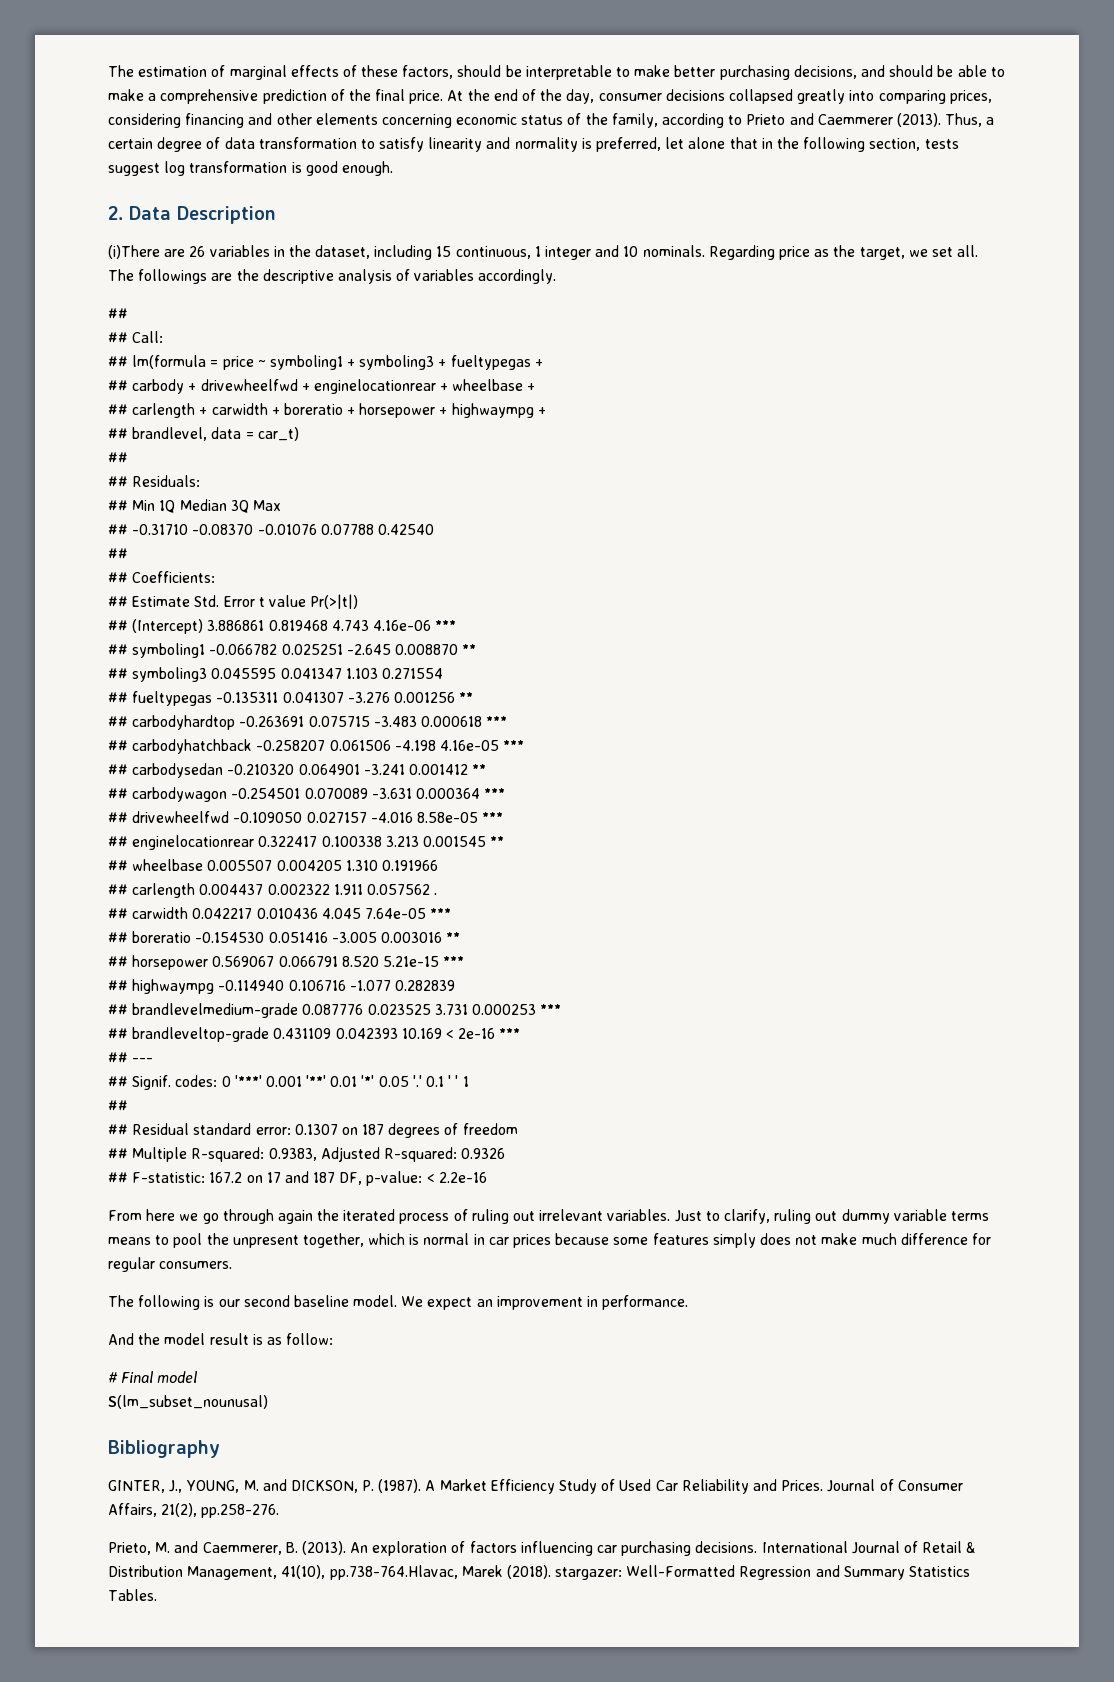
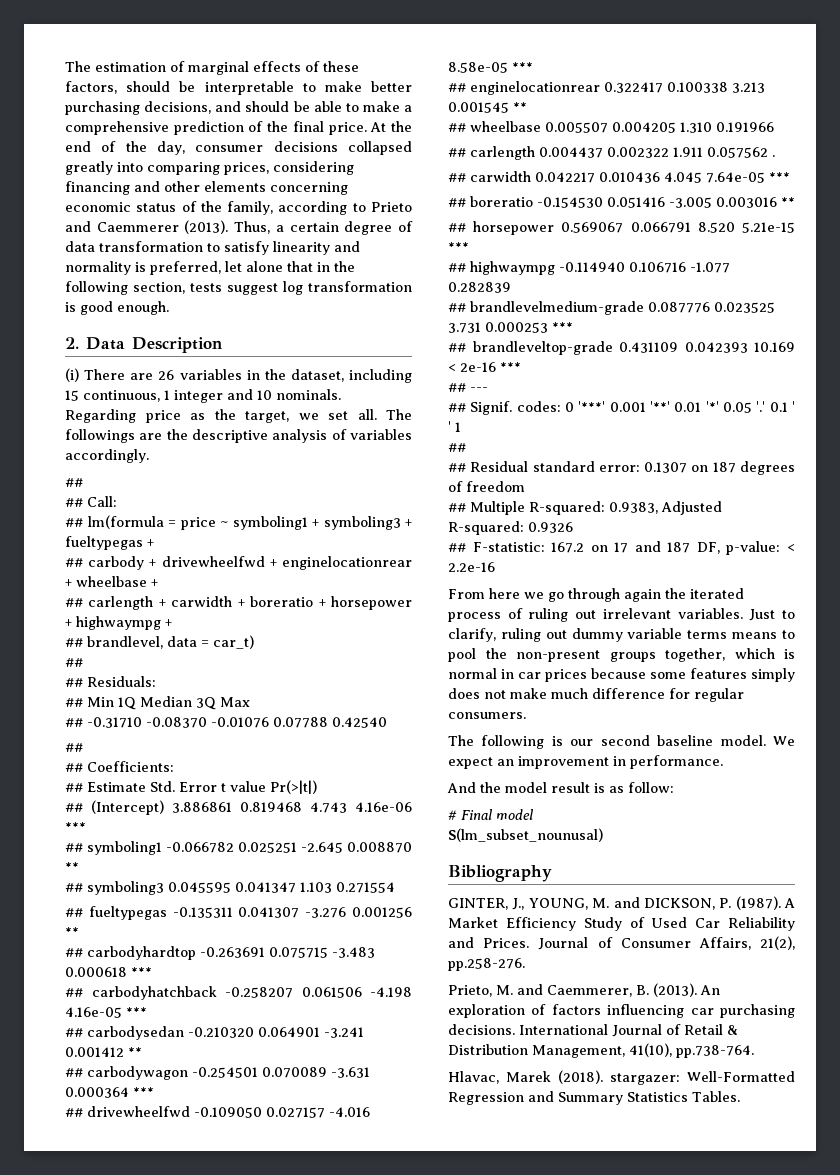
[108,245,160,259] (i)There -> [65,368,126,382] (i) There
[232,1235,299,1248] unpresent -> [516,650,656,662] non-present groups
[329,1565,458,1580] pp.738-764.Hlavac, -> [676,1045,754,1058] [448,1071,499,1084] pp.738-764. // Hlavac,

